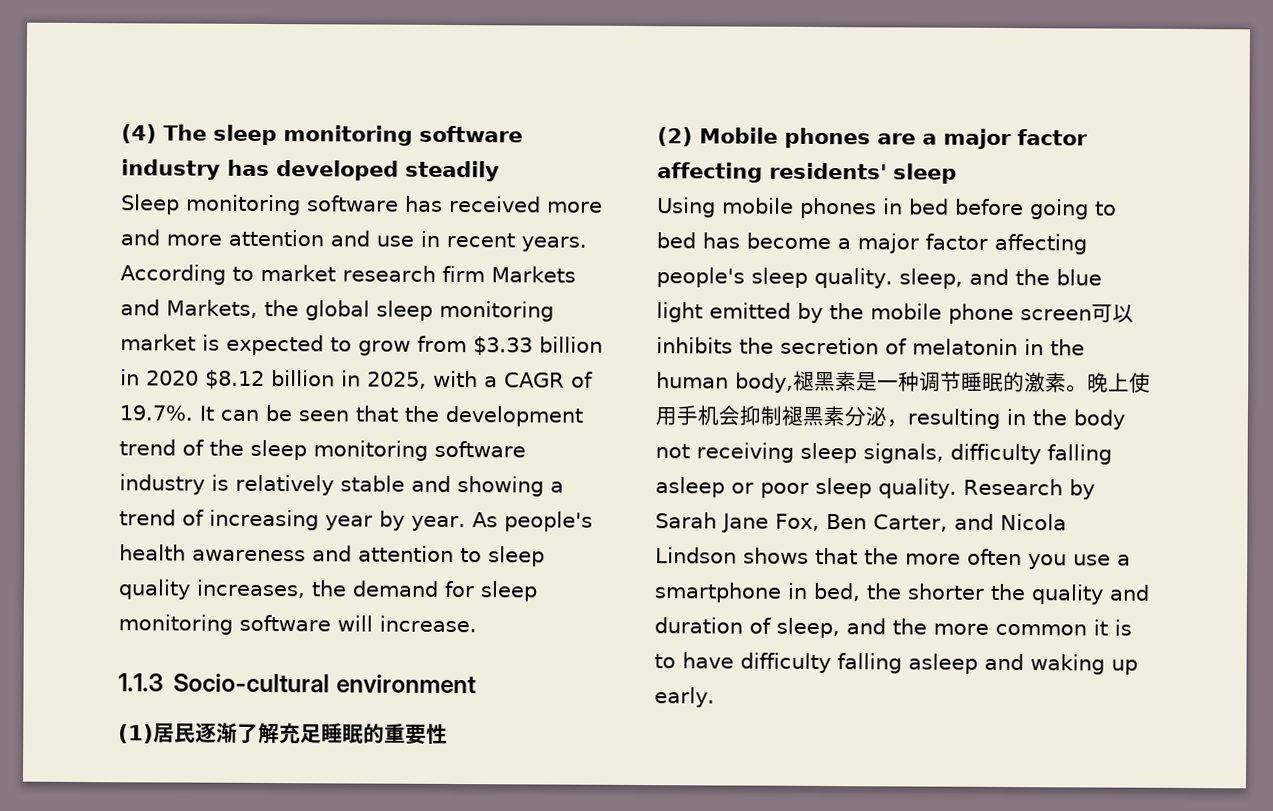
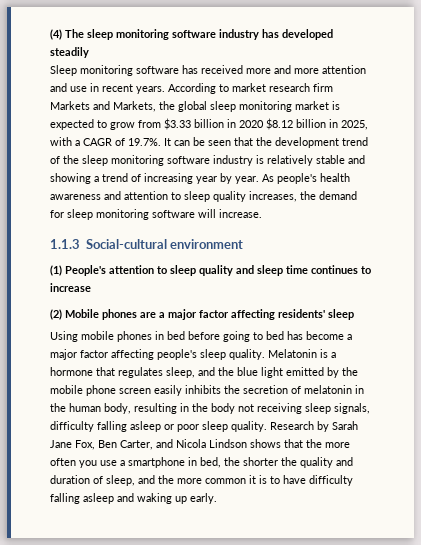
[173,673,331,693] Socio-cultural -> [85,239,167,249] Social-cultural
[153,722,448,745] 居民逐渐了解充足睡眠的重要性 -> [65,265,371,276] [50,283,91,292] People's attention to sleep quality and sleep time continues to increase
(893, 278) none -> [268,349,336,358] [50,367,163,378] Melatonin is a hormone that regulates
[1091,304,1134,323] 可以 -> [154,385,182,396] easily
[793,370,1151,393] [655,405,908,428] 褪黑素是一种调节睡眠的激素。晚上使用手机会抑制褪黑素分泌， -> (131, 408) none

